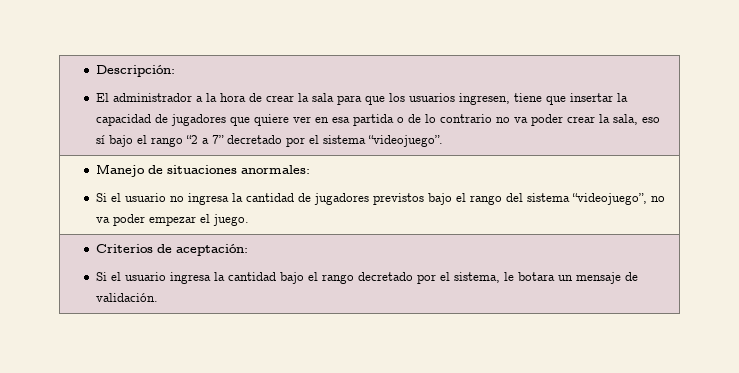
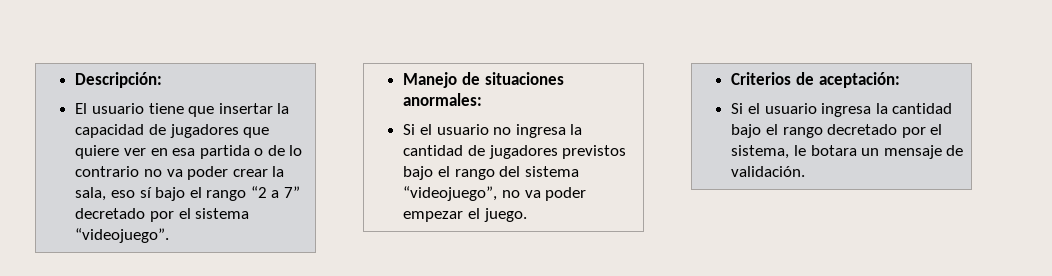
[112,93,510,105] administrador a la hora de crear la sala para que los usuarios ingresen, -> [91,103,144,114] usuario

